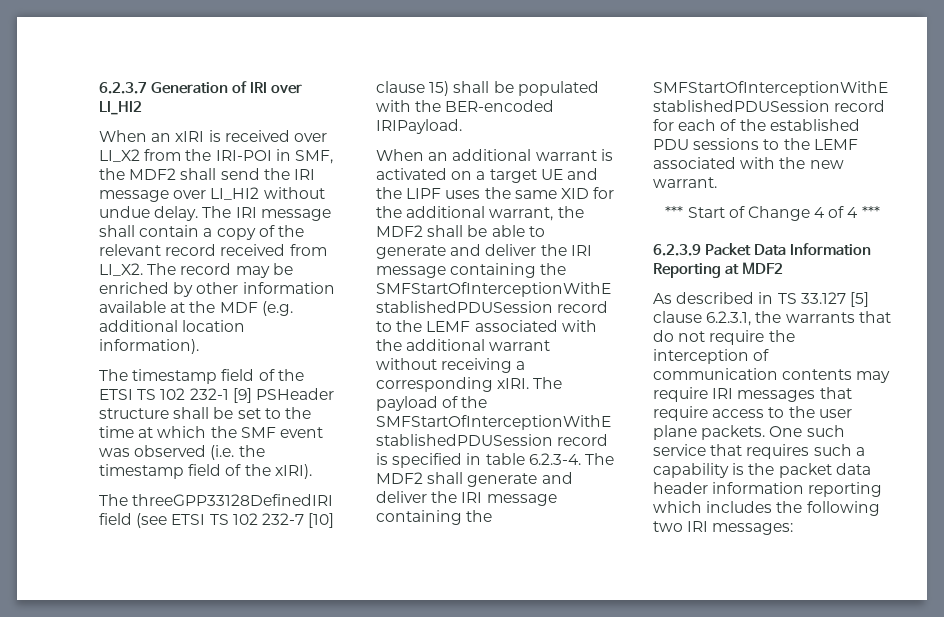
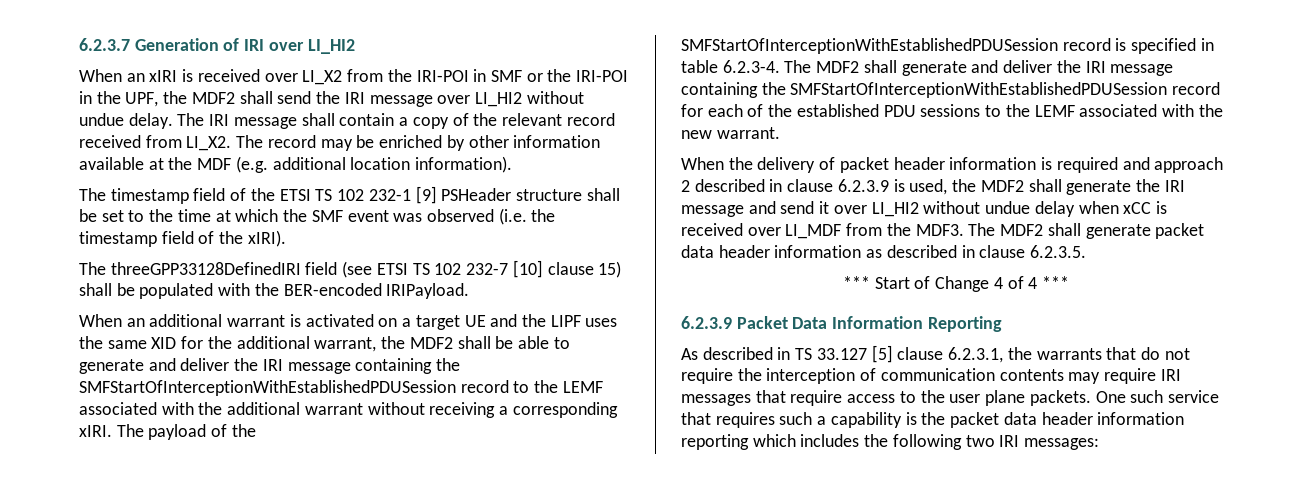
[294,150,333,164] SMF, -> [490,69,629,82] [79,91,159,107] SMF or the IRI-POI in the UPF,
(717, 182) none -> [681,157,1224,173] [681,179,1185,195] [681,201,1167,217] [681,223,1205,239] [681,245,1087,258] // When the delivery of packet header information is required and approach 2 described in clause 6.2.3.9 is used, the MDF2 shall generate the IRI message and send it over LI_HI2 without undue delay when xCC is received over LI_MDF from the MDF3. The MDF2 shall generate packet data header information as described in clause 6.2.3.5.
[725,262,784,275] at MDF2 -> (1002, 324) none

